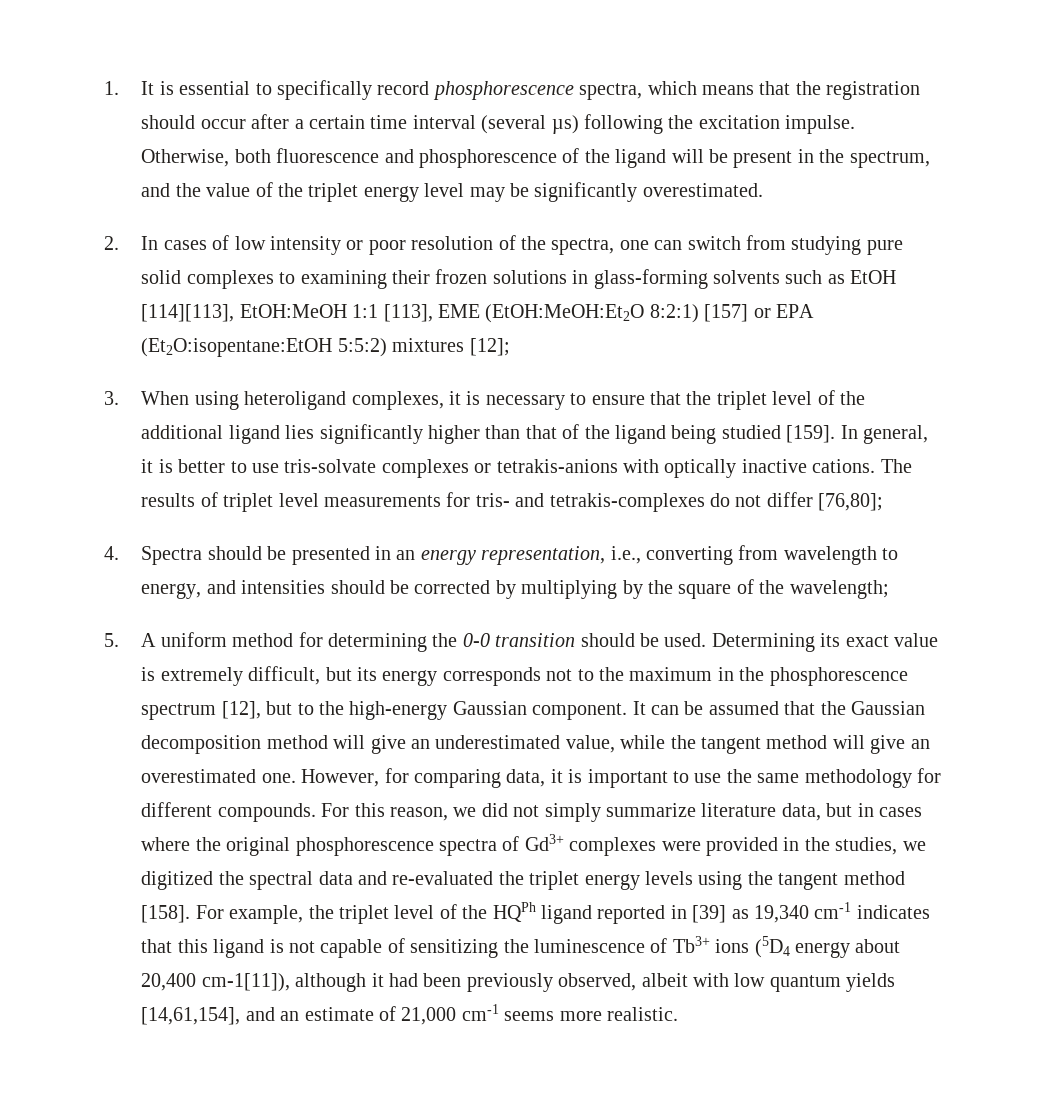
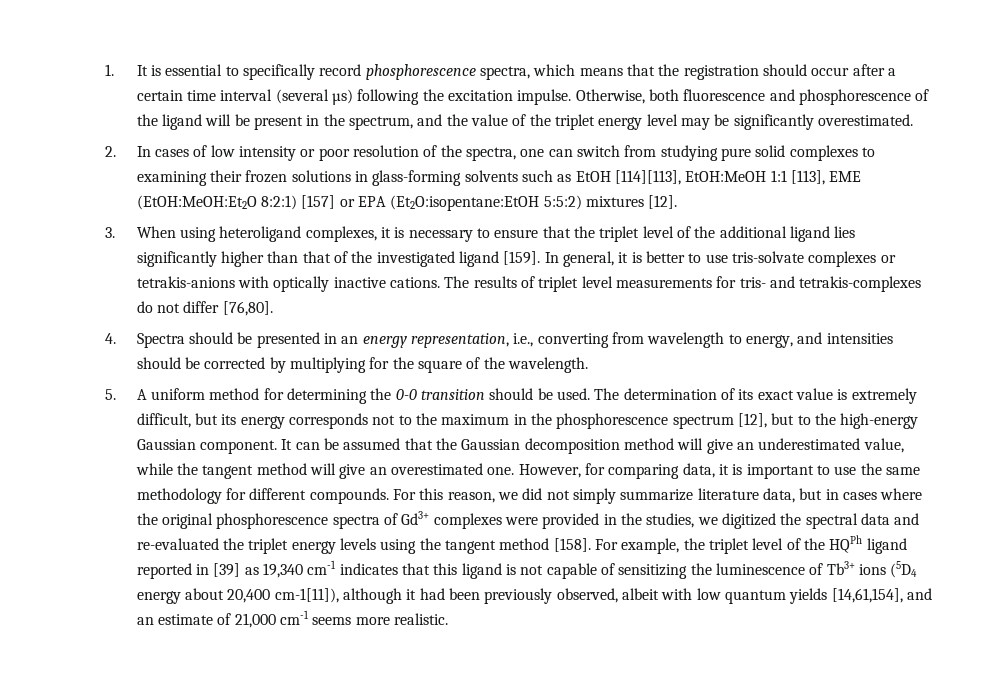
[469,338,510,356] [12]; -> [648,195,678,209] [12].
[615,425,781,444] ligand being studied -> [376,251,500,267] investigated ligand
[818,493,884,511] [76,80]; -> [222,301,273,316] [76,80].
[622,580,643,599] by -> [369,357,390,369] for
[789,580,889,599] wavelength; -> [508,357,589,373] wavelength.
[711,633,815,652] Determining -> [594,388,735,400] The determination of

